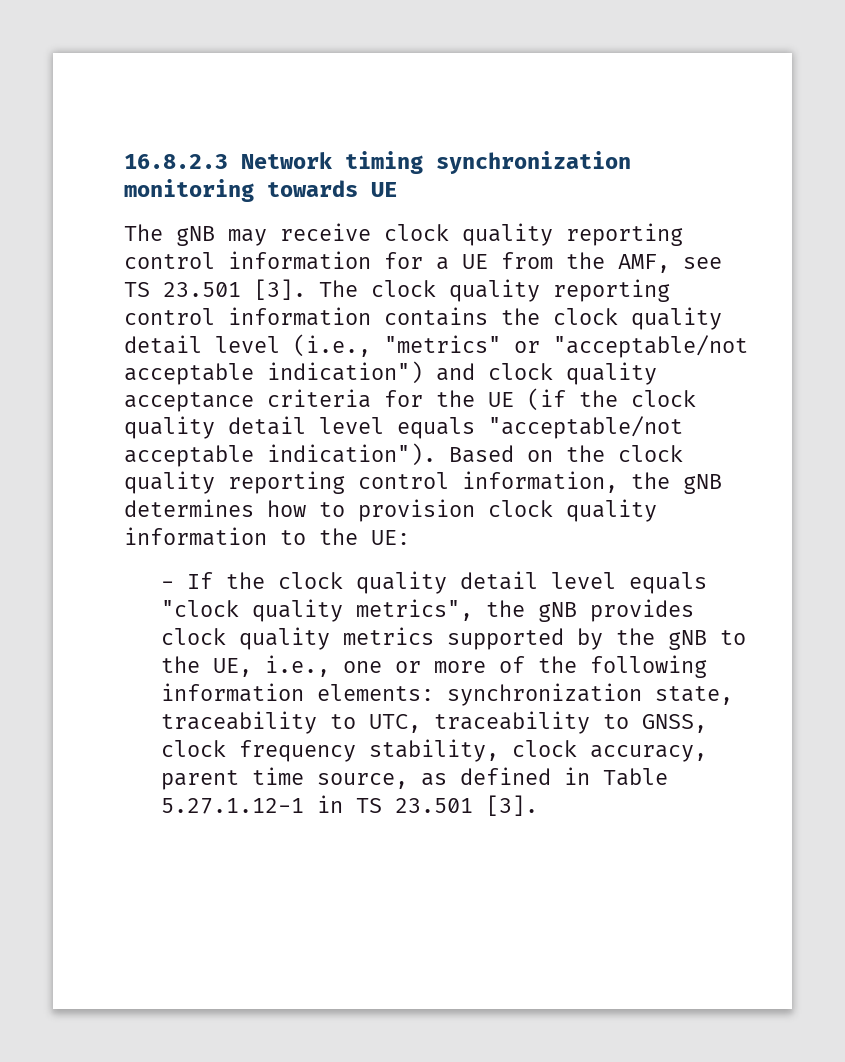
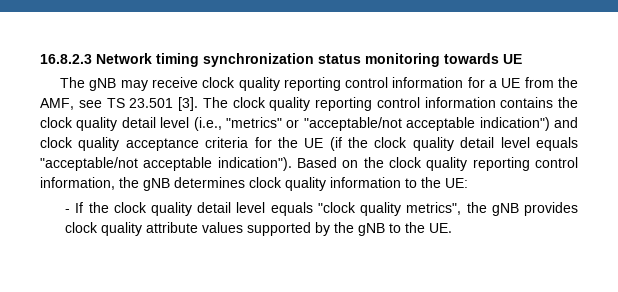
(631, 162) none -> [318,54,361,64] status
[267,499,475,522] how to provision -> (245, 182) none
[343,627,435,645] metrics -> [146,222,244,233] attribute values
[213,655,708,678] [161,683,734,706] [161,711,708,734] [161,739,708,762] [161,767,669,790] [161,795,539,816] UE, i.e., one or more of the following information elements: synchronization state, traceability to UTC, traceability to GNSS, clock frequency stability, clock accuracy, parent time source, as defined in Table 5.27.1.12-1 in TS 23.501 [3]. -> [429,223,453,233] UE.

